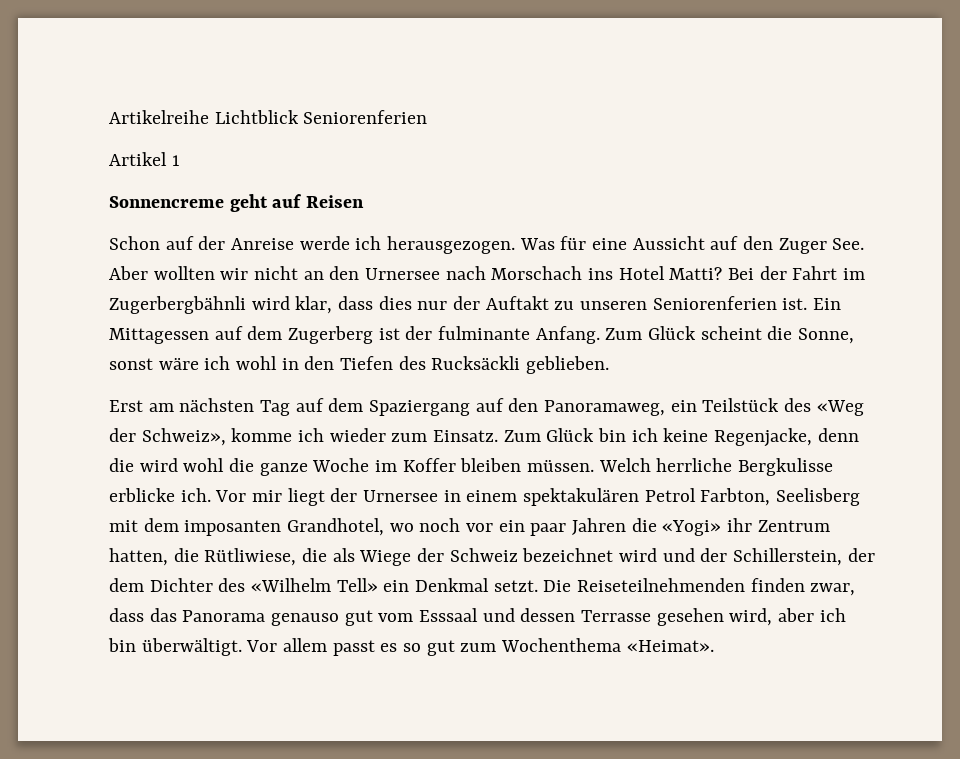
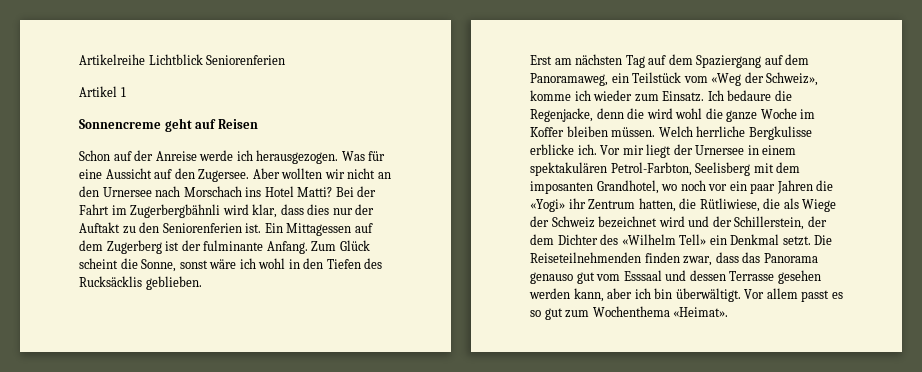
[778,238,865,254] Zuger See. -> [198,169,250,182] Zugersee.
[580,301,648,310] unseren -> [139,222,160,233] den
[431,356,521,370] Rucksäckli -> [79,276,142,287] Rucksäcklis
[508,398,539,412] den -> [785,54,810,65] dem
[784,398,812,412] des -> [683,76,708,83] vom
[503,428,709,442] Zum Glück bin ich keine -> [707,90,792,101] Ich bedaure die
[644,488,771,506] Petrol Farbton, -> [610,162,692,176] Petrol-Farbton,
[729,608,773,626] wird, -> [529,288,604,302] werden kann,

